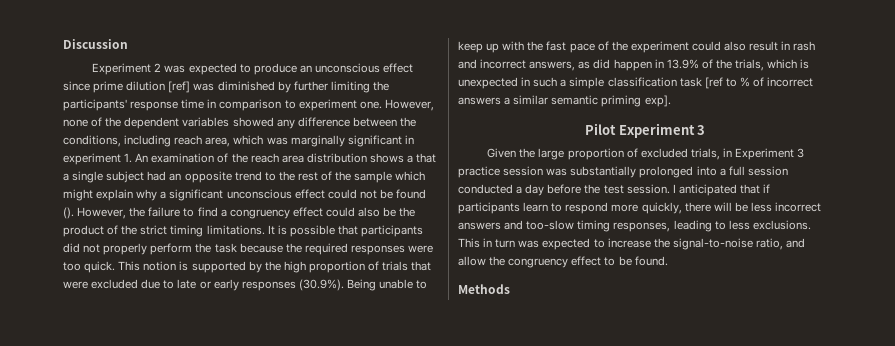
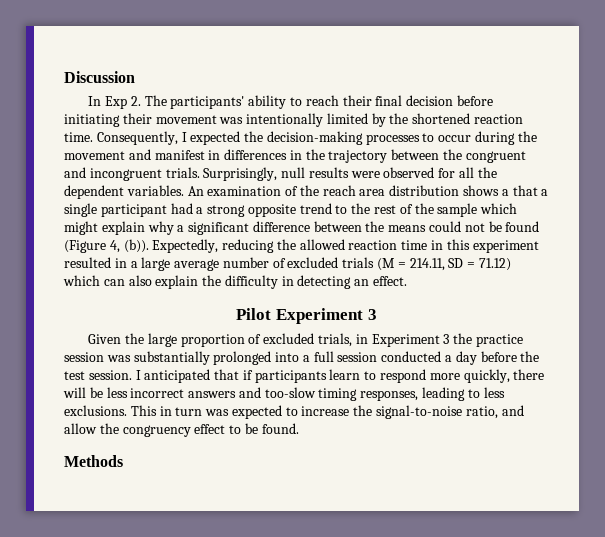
[92,63,414,75] [63,81,389,93] [63,99,434,111] [63,117,416,129] [63,135,414,147] [63,153,133,165] Experiment 2 was expected to produce an unconscious effect since prime dilution [ref] was diminished by further limiting the participants' response time in comparison to experiment one. However, none of the dependent variables showed any difference between the conditions, including reach area, which was marginally significant in experiment 1. -> [88,95,493,109] [64,113,524,127] [64,131,537,145] [64,149,526,163] [64,167,497,181] [64,185,184,199] In Exp 2. The participants' ability to reach their final decision before initiating their movement was intentionally limited by the shortened reaction time. Consequently, I expected the decision-making processes to occur during the movement and manifest in differences in the trajectory between the congruent and incongruent trials. Surprisingly, null results were observed for all the dependent variables.
[106,171,182,183] subject had an -> [100,203,246,217] participant had a strong
[226,189,427,199] [63,207,416,219] [63,225,424,237] [63,243,434,255] [63,261,432,273] [63,279,428,291] [458,41,816,53] [458,59,810,71] [458,77,814,89] [458,95,671,107] unconscious effect could not be found (). However, the failure to find a congruency effect could also be the product of the strict timing limitations. It is possible that participants did not properly perform the task because the required responses were too quick. This notion is supported by the high proportion of trials that were excluded due to late or early responses (30.9%). Being unable to keep up with the fast pace of the experiment could also result in rash and incorrect answers, as did happen in 13.9% of the trials, which is unexpected in such a simple classification task [ref to % of incorrect answers a similar semantic priming exp]. -> [252,221,540,232] [64,239,539,253] [64,257,511,271] [63,275,408,289] difference between the means could not be found (Figure 4, (b)). Expectedly, reducing the allowed reaction time in this experiment resulted in a large average number of excluded trials (M = 214.11, SD = 71.12) which can also explain the difficulty in detecting an effect.
(805, 153) none -> [453,333,473,344] the

